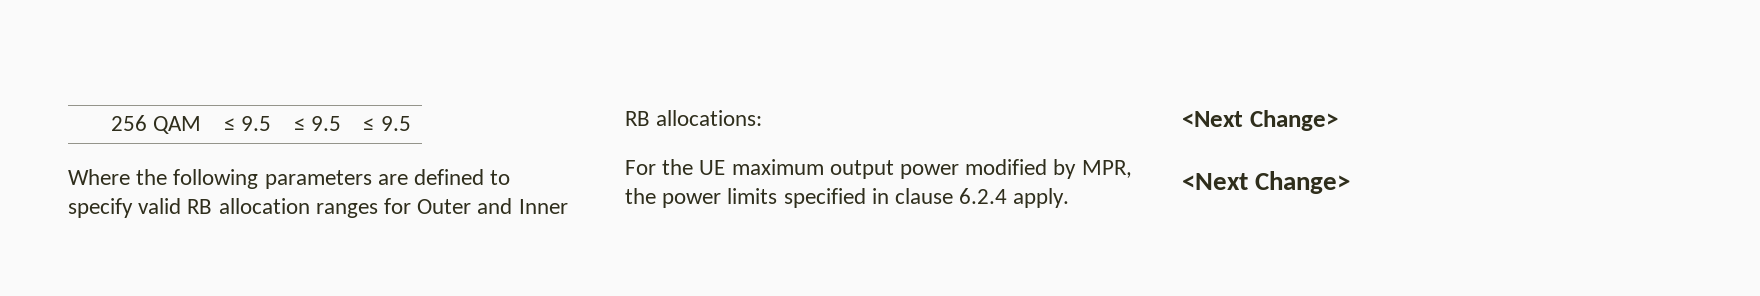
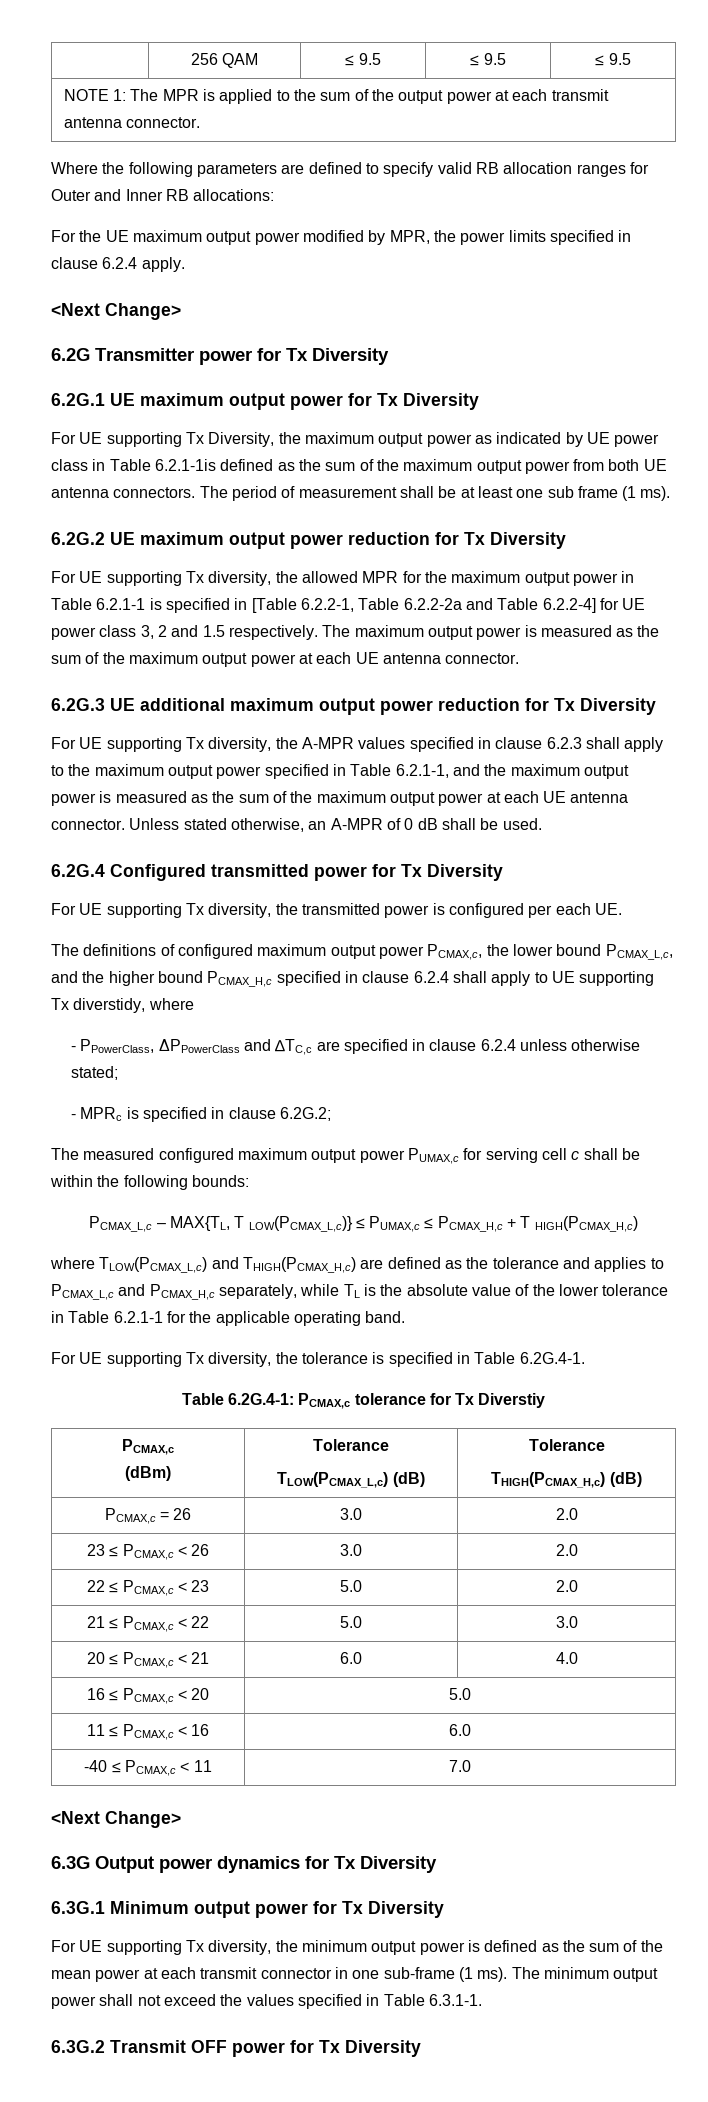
(411, 123) none -> [63,89,609,104] [63,117,201,128] // NOTE 1: The MPR is applied to the sum of the output power at each transmit antenna connector.
[1182,171,1351,194] <Next Change> -> [51,348,389,365] [51,393,479,410] [51,432,660,447] [51,459,667,474] [51,486,671,501] [51,532,566,549] [51,571,635,586] [51,598,646,613] [51,625,660,640] [51,652,520,667] [51,698,656,715] [51,737,664,752] [51,764,629,779] [51,791,629,806] [51,818,542,832] [51,864,503,881] [51,903,622,918] [51,944,673,960] [51,971,655,987] [51,998,194,1013] [70,1039,641,1055] [70,1066,118,1080] [70,1107,331,1122] [51,1148,640,1164] [50,1175,249,1190] [89,1216,638,1232] [50,1257,664,1273] [51,1284,669,1300] [51,1311,406,1326] [51,1352,585,1367] [181,1393,546,1409] [122,1439,174,1455] [125,1466,171,1481] [313,1439,389,1451] [277,1472,425,1488] [528,1439,605,1451] [491,1472,642,1488] [104,1508,192,1524] [340,1508,362,1520] [555,1508,578,1520] [86,1544,210,1560] [340,1544,362,1556] [555,1544,578,1556] [86,1580,210,1596] [340,1580,362,1592] [555,1580,578,1592] [86,1616,210,1632] [340,1616,362,1628] [555,1616,578,1628] [86,1652,210,1668] [340,1652,362,1664] [555,1652,578,1664] [86,1688,210,1704] [449,1688,471,1700] [86,1724,210,1740] [449,1724,471,1736] [84,1760,212,1776] [449,1760,471,1772] [51,1811,181,1828] [51,1856,437,1873] [51,1901,444,1918] [51,1940,663,1955] [51,1967,659,1982] [51,1994,482,2009] [51,2040,421,2057] 6.2G Transmitter power for Tx Diversity // 6.2G.1 UE maximum output power for Tx Diversity // For UE supporting Tx Diversity, the maximum output power as indicated by UE power class in Table 6.2.1-1is defined as the sum of the maximum output power from both UE antenna connectors. The period of measurement shall be at least one sub frame (1 ms). // 6.2G.2 UE maximum output power reduction for Tx Diversity // For UE supporting Tx diversity, the allowed MPR for the maximum output power in Table 6.2.1-1 is specified in [Table 6.2.2-1, Table 6.2.2-2a and Table 6.2.2-4] for UE power class 3, 2 and 1.5 respectively. The maximum output power is measured as the sum of the maximum output power at each UE antenna connector. // 6.2G.3 UE additional maximum output power reduction for Tx Diversity // For UE supporting Tx diversity, the A-MPR values specified in clause 6.2.3 shall apply to the maximum output power specified in Table 6.2.1-1, and the maximum output power is measured as the sum of the maximum output power at each UE antenna connector. Unless stated otherwise, an A-MPR of 0 dB shall be used. // 6.2G.4 Configured transmitted power for Tx Diversity // For UE supporting Tx diversity, the transmitted power is configured per each UE. // The definitions of configured maximum output power PCMAX,c, the lower bound PCMAX_L,c, and the higher bound PCMAX_H,c specified in clause 6.2.4 shall apply to UE supporting Tx diverstidy, where // - PPowerClass, ΔPPowerClass and ∆TC,c are specified in clause 6.2.4 unless otherwise stated; // - MPRc is specified in clause 6.2G.2; // The measured configured maximum output power PUMAX,c for serving cell c shall be within the following bounds: // PCMAX_L,c – MAX{TL, T LOW(PCMAX_L,c)} ≤ PUMAX,c ≤ PCMAX_H,c + T HIGH(PCMAX_H,c) // where TLOW(PCMAX_L,c) and THIGH(PCMAX_H,c) are defined as the tolerance and applies to PCMAX_L,c and PCMAX_H,c separately, while TL is the absolute value of the lower tolerance in Table 6.2.1-1 for the applicable operating band. // For UE supporting Tx diversity, the tolerance is specified in Table 6.2G.4-1. // Table 6.2G.4-1: PCMAX,c tolerance for Tx Diverstiy // PCMAX,c // (dBm) | Tolerance // TLOW(PCMAX_L,c) (dB) | Tolerance // THIGH(PCMAX_H,c) (dB) // PCMAX,c = 26 | 3.0 | 2.0 // 23 ≤ PCMAX,c < 26 | 3.0 | 2.0 // 22 ≤ PCMAX,c < 23 | 5.0 | 2.0 // 21 ≤ PCMAX,c < 22 | 5.0 | 3.0 // 20 ≤ PCMAX,c < 21 | 6.0 | 4.0 // 16 ≤ PCMAX,c < 20 | 5.0 // 11 ≤ PCMAX,c < 16 | 6.0 // -40 ≤ PCMAX,c < 11 | 7.0 // <Next Change> // 6.3G Output power dynamics for Tx Diversity // 6.3G.1 Minimum output power for Tx Diversity // For UE supporting Tx diversity, the minimum output power is defined as the sum of the mean power at each transmit connector in one sub-frame (1 ms). The minimum output power shall not exceed the values specified in Table 6.3.1-1. // 6.3G.2 Transmit OFF power for Tx Diversity

